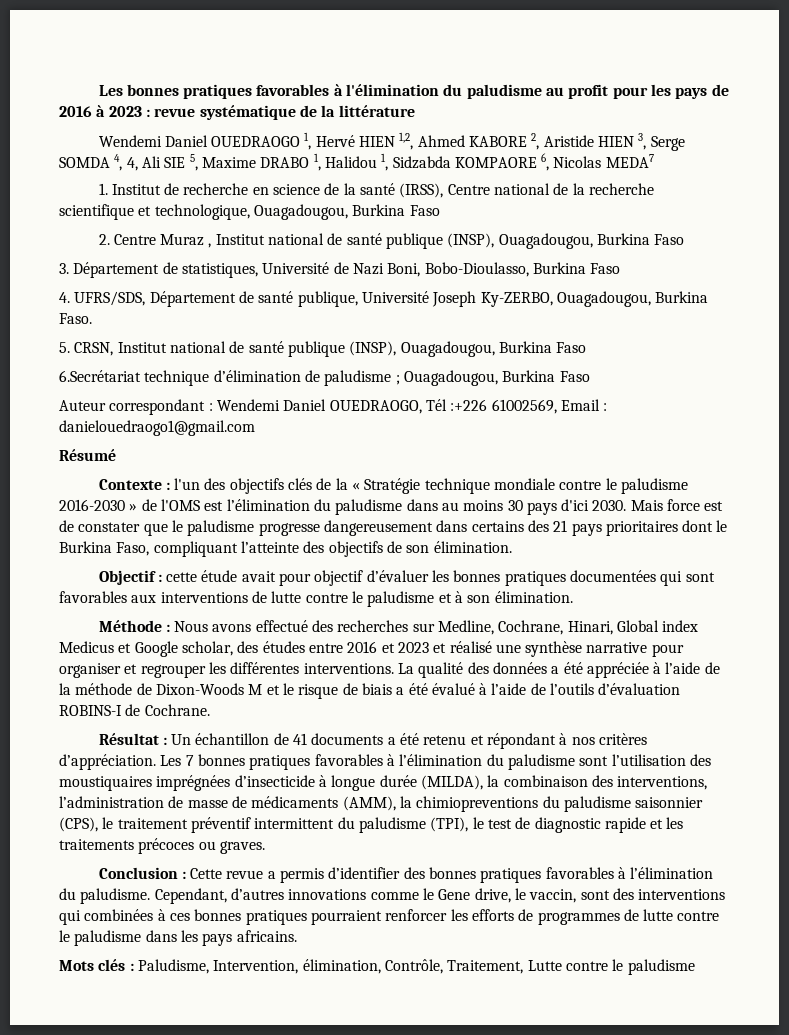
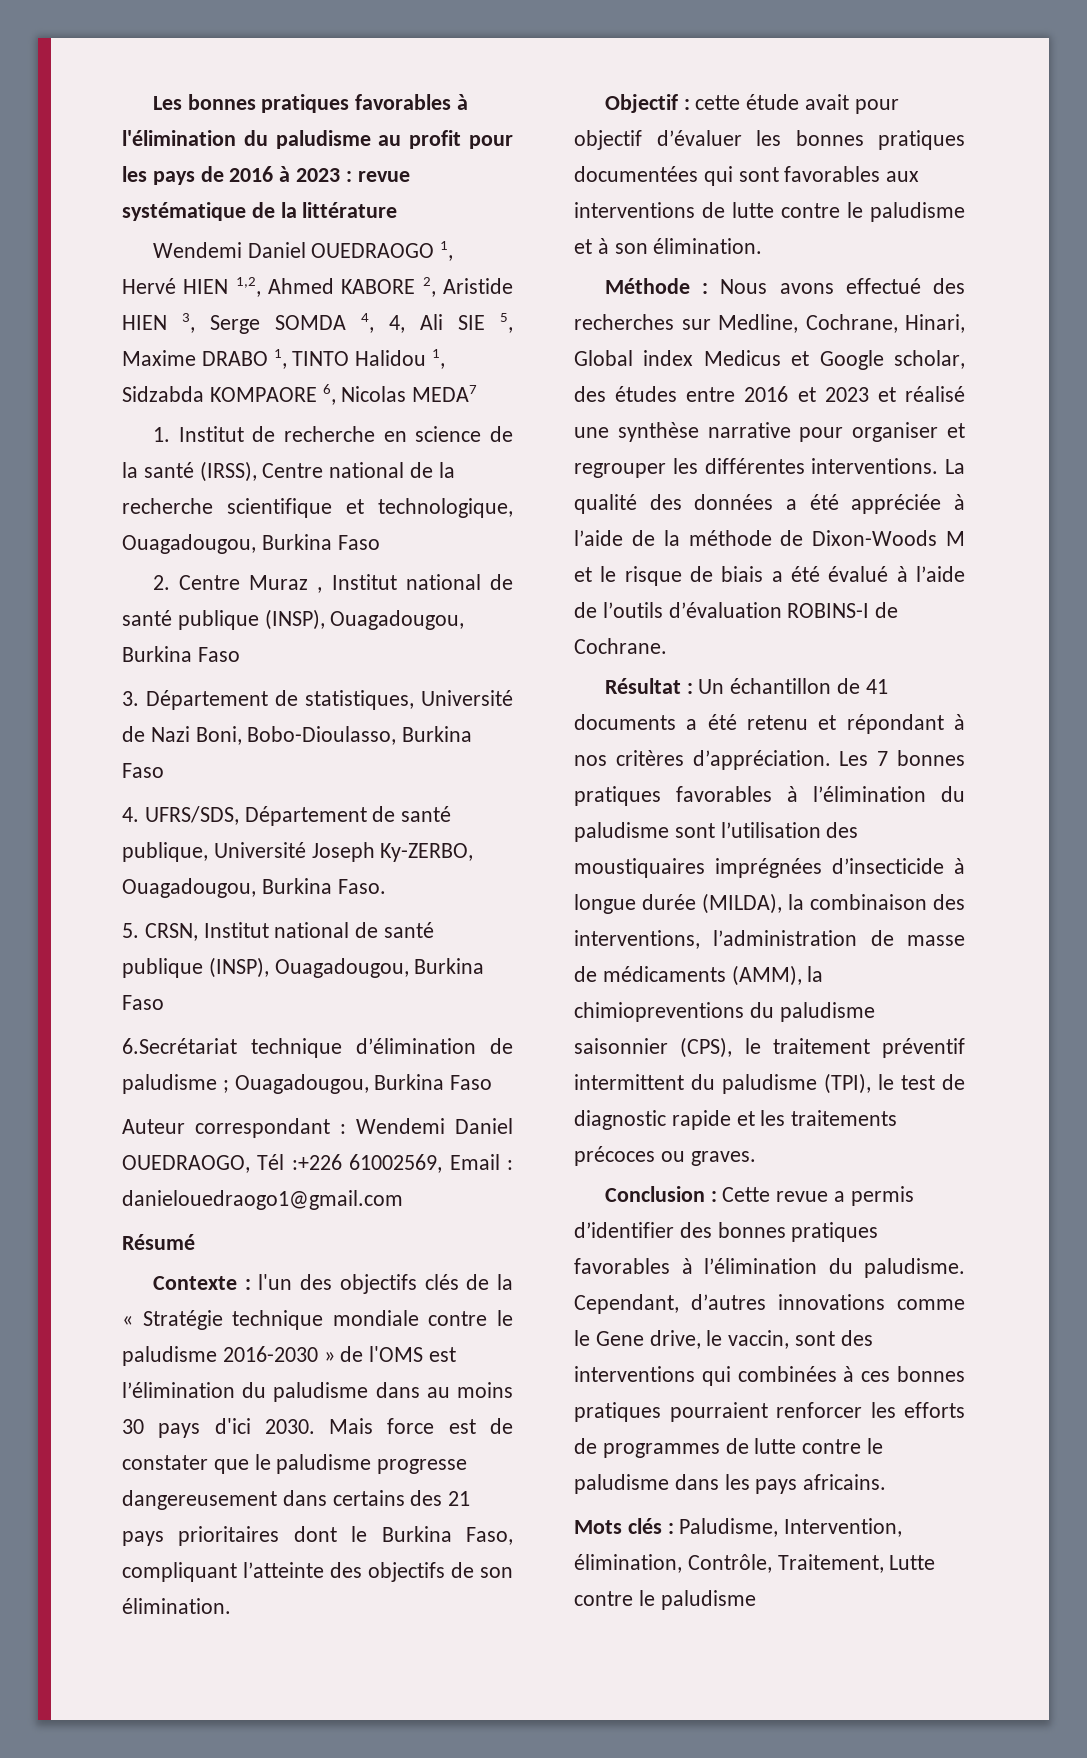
(321, 162) none -> [292,351,350,366] TINTO

